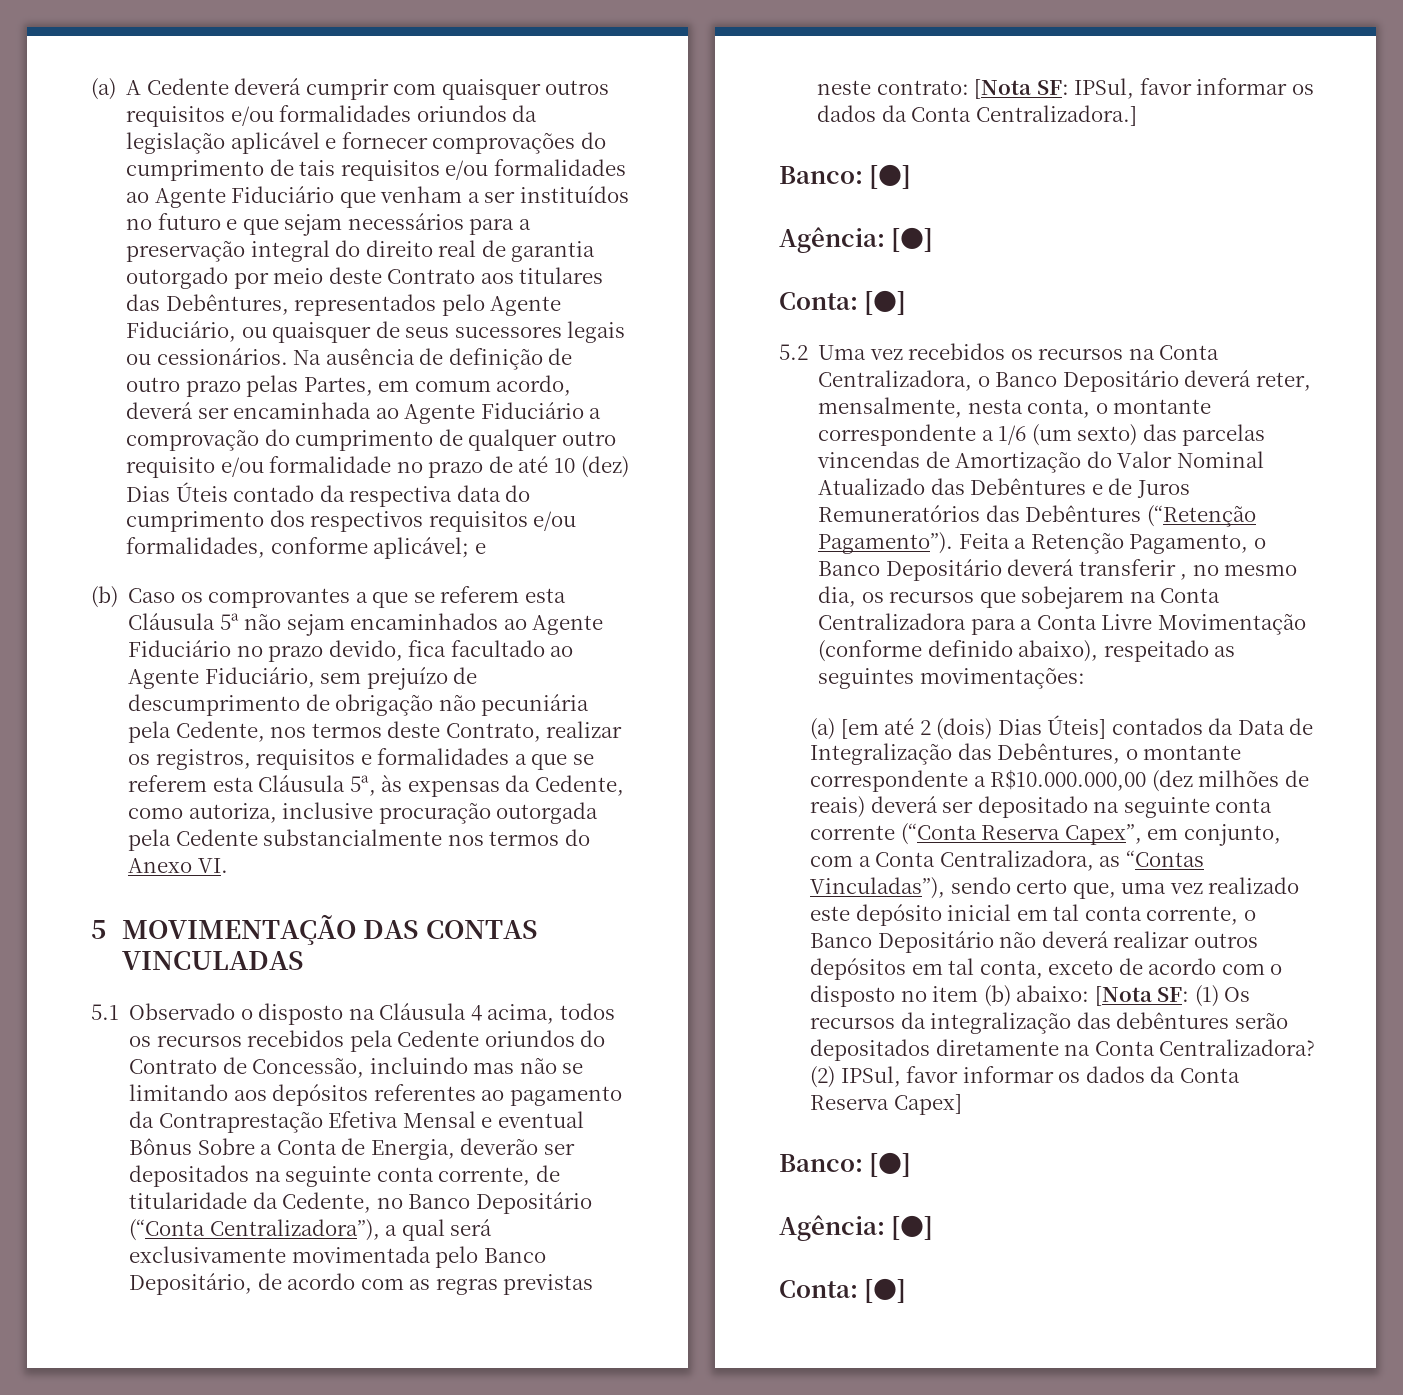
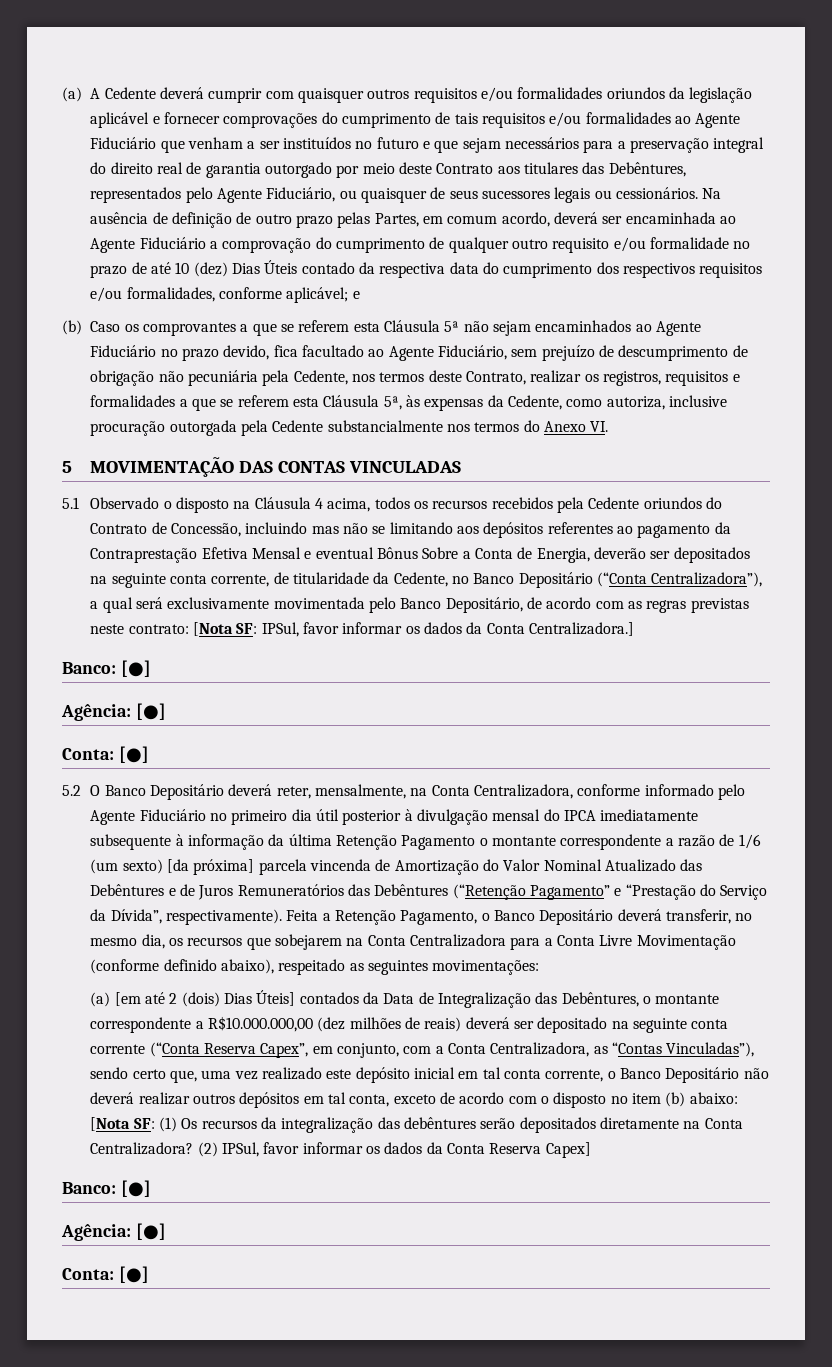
[818,343,1220,360] [818,370,990,391] Uma vez recebidos os recursos na Conta Centralizadora, o -> [90,785,101,796] O
[967,399,1212,418] [818,424,994,446] nesta conta, o montante correspondente a -> [410,784,745,800] [90,809,699,825] [90,834,735,850] na Conta Centralizadora, conforme informado pelo Agente Fiduciário no primeiro dia útil posterior à divulgação mensal do IPCA imediatamente subsequente à informação da última Retenção Pagamento o montante correspondente a razão de
[1142,424,1266,446] [817,451,921,468] das parcelas vincendas -> [167,859,372,875] [da próxima] parcela vincenda
[818,532,954,554] Pagamento”). -> [529,884,768,900] [90,909,283,925] Pagamento” e “Prestação do Serviço da Dívida”, respectivamente).
[1078,559,1188,580] transferir , -> [665,909,731,924] transferir,

